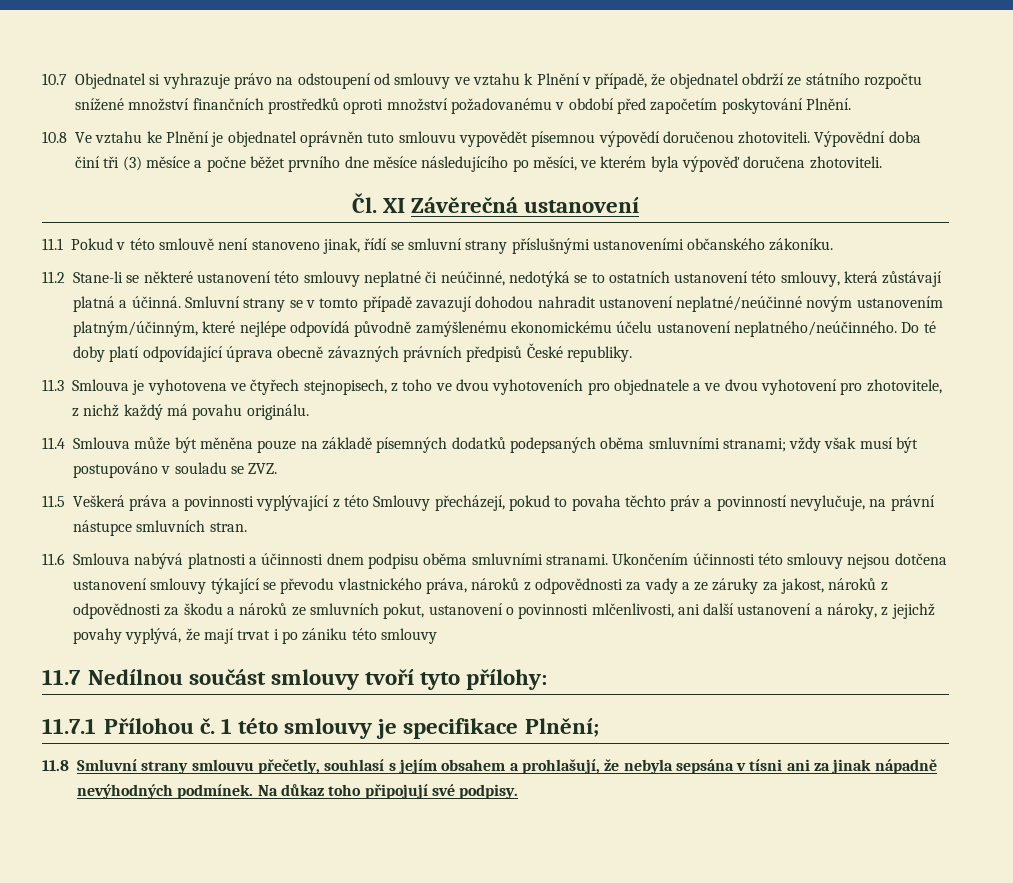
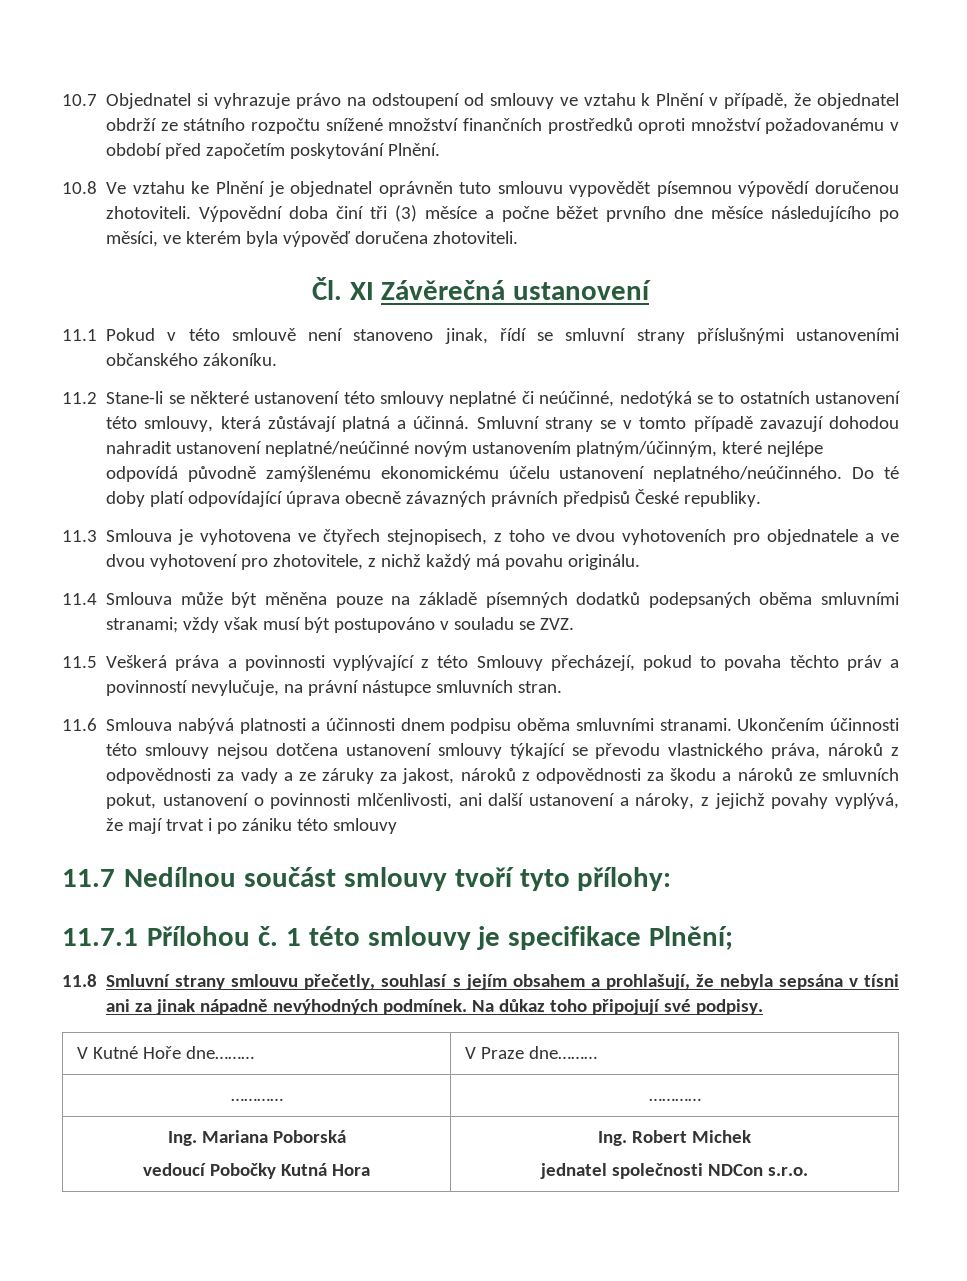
(519, 791) none -> [76,1046,254,1059] [464,1046,597,1059] [230,1098,283,1101] [648,1098,701,1101] [167,1130,346,1146] [143,1163,370,1179] [598,1130,751,1146] [540,1163,808,1179] // V Kutné Hoře dne……… | V Praze dne……… // ………… | ………… // Ing. Mariana Poborská // vedoucí Pobočky Kutná Hora | Ing. Robert Michek // jednatel společnosti NDCon s.r.o.

